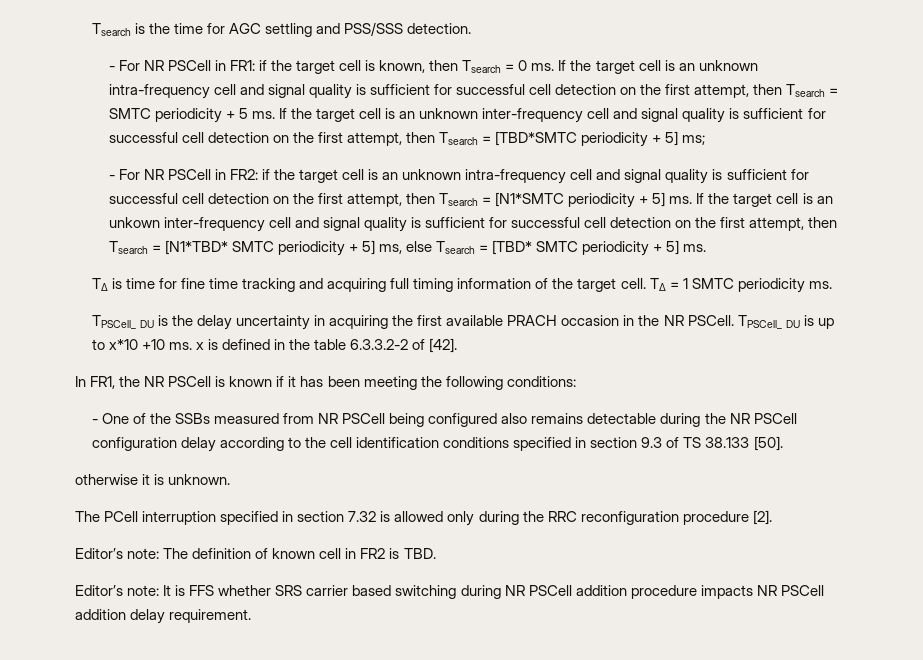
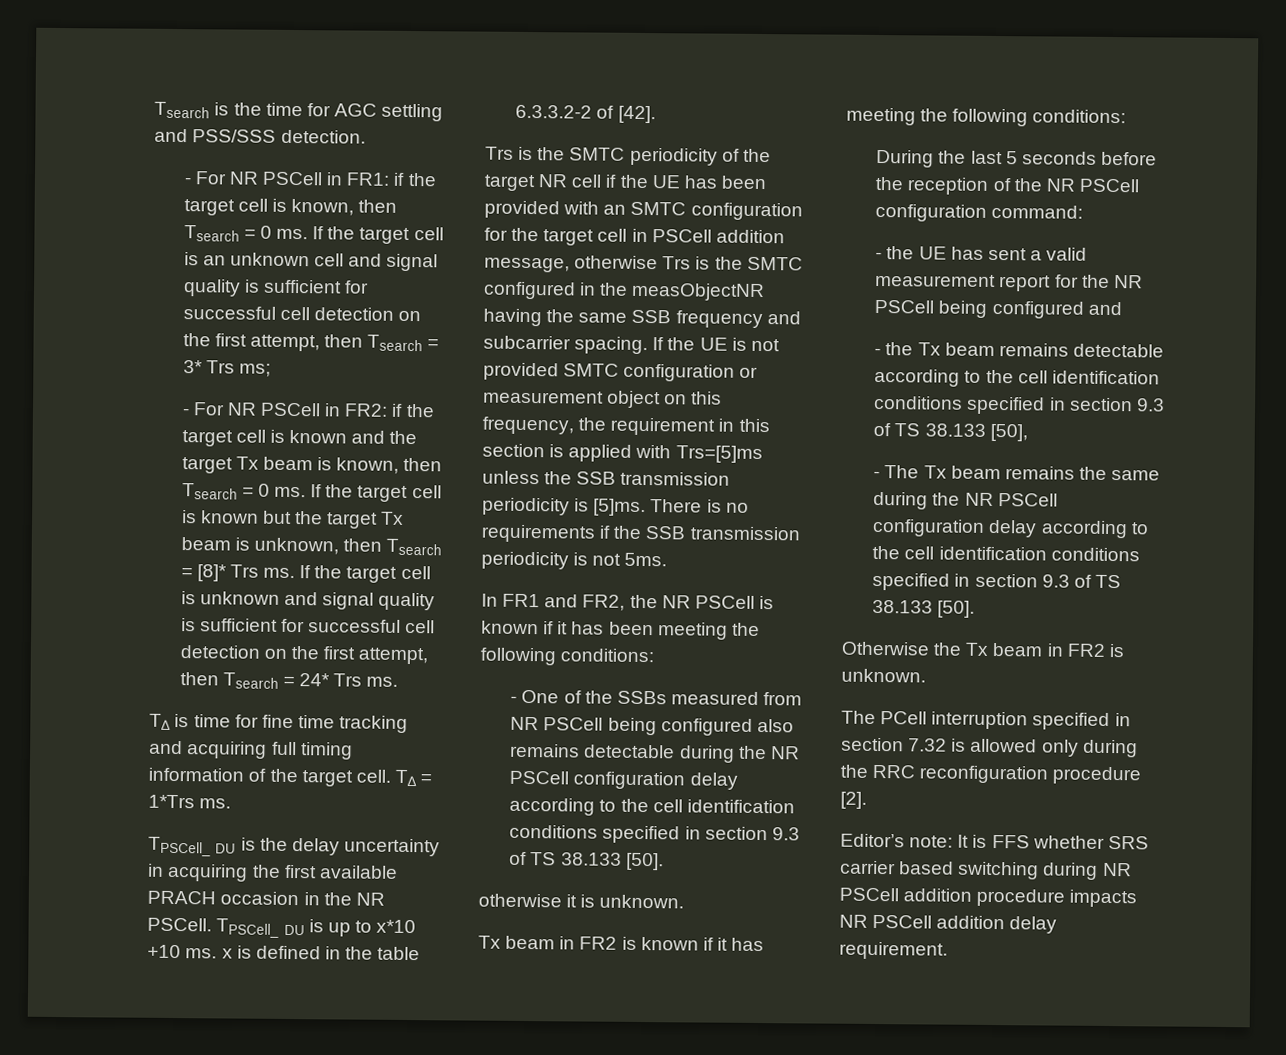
[108,84,210,99] intra-frequency -> (310, 259) none
[108,108,610,123] SMTC periodicity + 5 ms. If the target cell is an unknown inter-frequency cell -> [182,360,271,377] [181,402,435,418] [181,429,418,447] [181,456,443,474] [181,483,442,502] [181,510,405,529] [180,537,443,556] [180,564,431,583] [180,591,280,605] 3* Trs ms; // - For NR PSCell in FR2: if the target cell is known and the target Tx beam is known, then Tsearch = 0 ms. If the target cell is known but the target Tx beam is unknown, then Tsearch = [8]* Trs ms. If the target cell is unknown
[495,131,706,147] [108,169,809,184] [108,192,833,208] [108,217,838,232] [108,240,680,256] [TBD*SMTC periodicity + 5] ms; // - For NR PSCell in FR2: if the target cell is an unknown intra-frequency cell and signal quality is sufficient for successful cell detection on the first attempt, then Tsearch = [N1*SMTC periodicity + 5] ms. If the target cell is an unkown inter-frequency cell and signal quality is sufficient for successful cell detection on the first attempt, then Tsearch = [N1*TBD* SMTC periodicity + 5] ms, else Tsearch = [TBD* SMTC periodicity + 5] -> [299,673,363,687] 24* Trs
[682,278,805,293] 1 SMTC periodicity -> [148,794,196,809] 1*Trs
[75,376,116,389] In FR1, -> [485,146,771,166] [484,174,767,192] [484,200,803,221] [484,227,785,246] [484,255,803,273] [483,281,766,302] [483,308,801,329] [483,335,780,355] [483,362,759,382] [483,390,723,409] [482,416,770,436] [482,443,763,464] [482,470,731,486] [482,497,749,517] [481,524,801,543] [481,551,668,570] [481,593,626,611] Trs is the SMTC periodicity of the target NR cell if the UE has been provided with an SMTC configuration for the target cell in PSCell addition message, otherwise Trs is the SMTC configured in the measObjectNR having the same SSB frequency and subcarrier spacing. If the UE is not provided SMTC configuration or measurement object on this frequency, the requirement in this section is applied with Trs=[5]ms unless the SSB transmission periodicity is [5]ms. There is no requirements if the SSB transmission periodicity is not 5ms. // In FR1 and FR2,
(231, 479) none -> [478,935,765,952] [846,107,1127,127] [876,149,1157,168] [875,176,1139,195] [875,203,1084,222] [875,246,1088,261] [875,273,1143,292] [874,299,1122,319] [874,342,1164,358] [874,368,1160,387] [874,395,1165,415] [873,422,1028,442] [873,465,1161,481] [873,491,1058,510] [872,518,1149,539] [872,545,1140,562] [872,572,1121,591] [872,599,976,618] [841,641,1125,658] [841,668,926,683] // Tx beam in FR2 is known if it has meeting the following conditions: // During the last 5 seconds before the reception of the NR PSCell configuration command: // - the UE has sent a valid measurement report for the NR PSCell being configured and // - the Tx beam remains detectable according to the cell identification conditions specified in section 9.3 of TS 38.133 [50], // - The Tx beam remains the same during the NR PSCell configuration delay according to the cell identification conditions specified in section 9.3 of TS 38.133 [50]. // Otherwise the Tx beam in FR2 is unknown.
[75,548,436,559] // Editor’s note: The definition of known cell in FR2 is TBD. -> (867, 800) none

